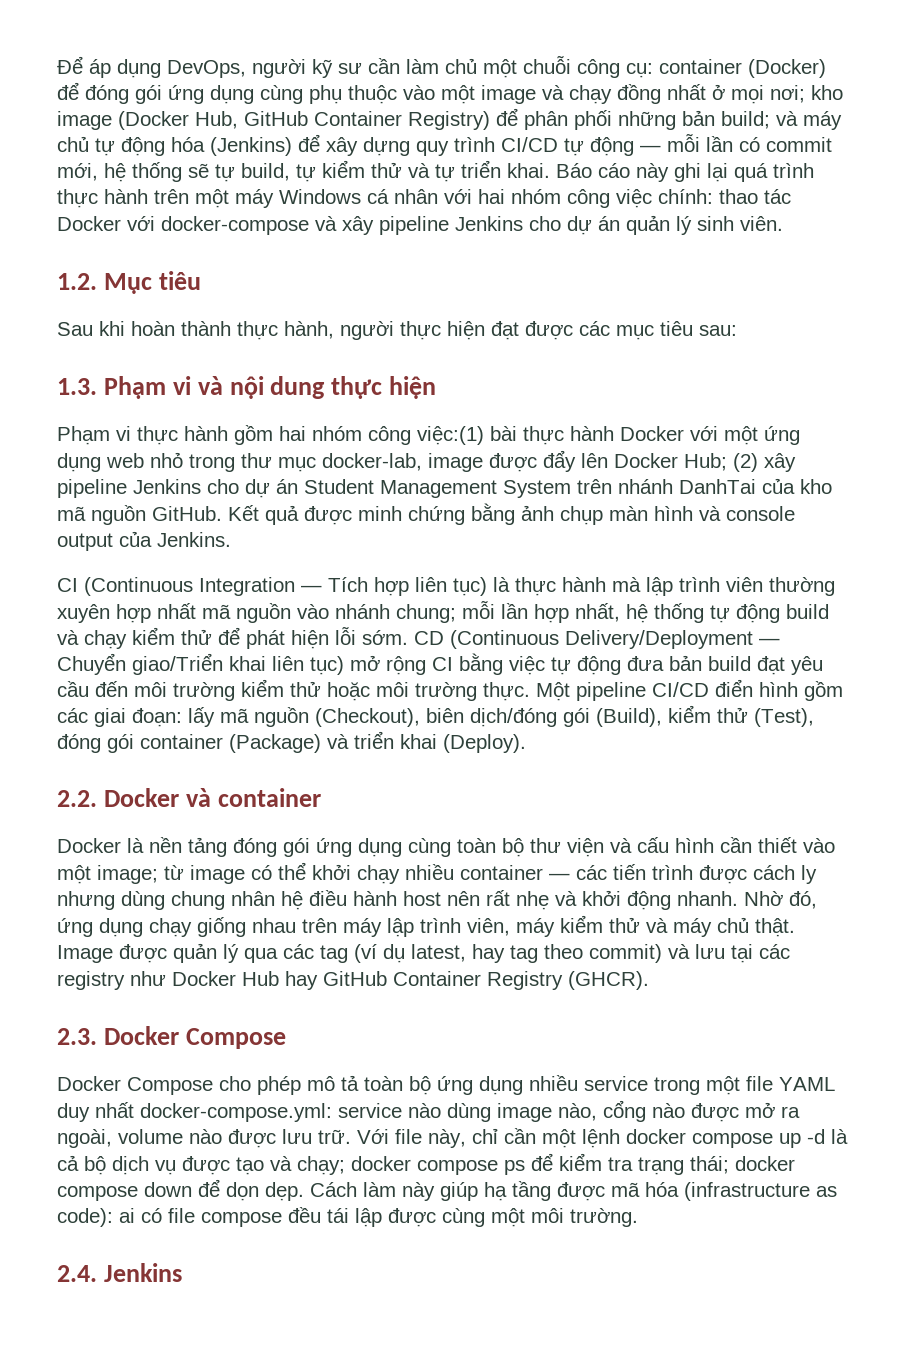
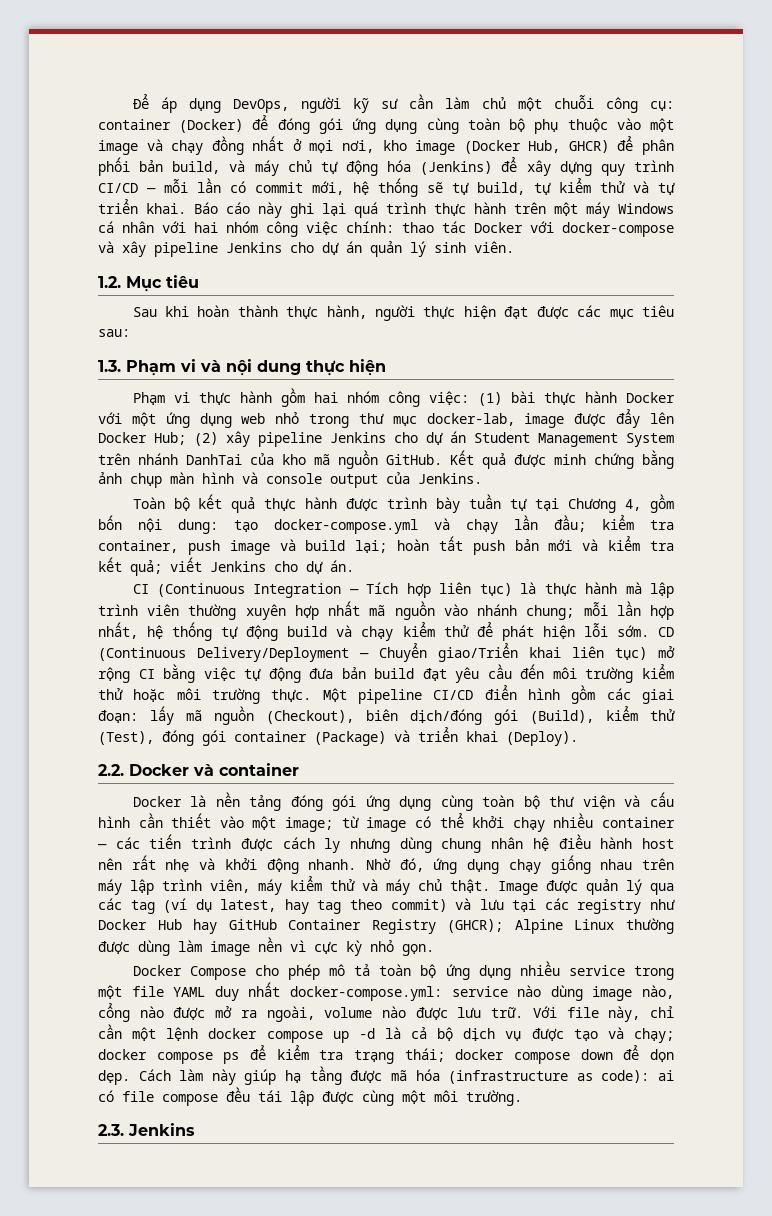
(303, 94) none -> [467,118,526,132] toàn bộ
[770,85,805,103] nơi; -> [342,140,375,153] nơi,
[244,108,770,130] GitHub Container Registry) để phân phối những bản build; -> [568,136,674,155] [98,157,221,176] GHCR) để phân phối bản build,
[564,137,634,156] tự động -> (138, 188) none
[417,426,484,445] việc:(1) -> [428,391,502,406] việc: (1)
(231, 539) none -> [132,494,674,513] [98,515,674,534] [98,536,675,555] [98,557,354,576] // Toàn bộ kết quả thực hành được trình bày tuần tự tại Chương 4, gồm bốn nội dung: tạo docker-compose.yml và chạy lần đầu; kiểm tra container, push image và build lại; hoàn tất push bản mới và kiểm tra kết quả; viết Jenkins cho dự án.
[568,971,649,990] [57,1026,286,1049] (GHCR). // 2.3. Docker Compose -> [447,918,674,934] [98,937,434,956] (GHCR); Alpine Linux thường được dùng làm image nền vì cực kỳ nhỏ gọn.
[57,1265,97,1282] 2.4. -> [98,1124,124,1136] 2.3.

